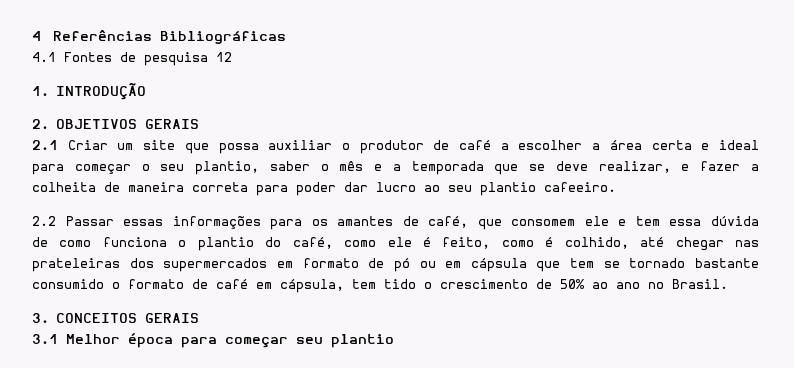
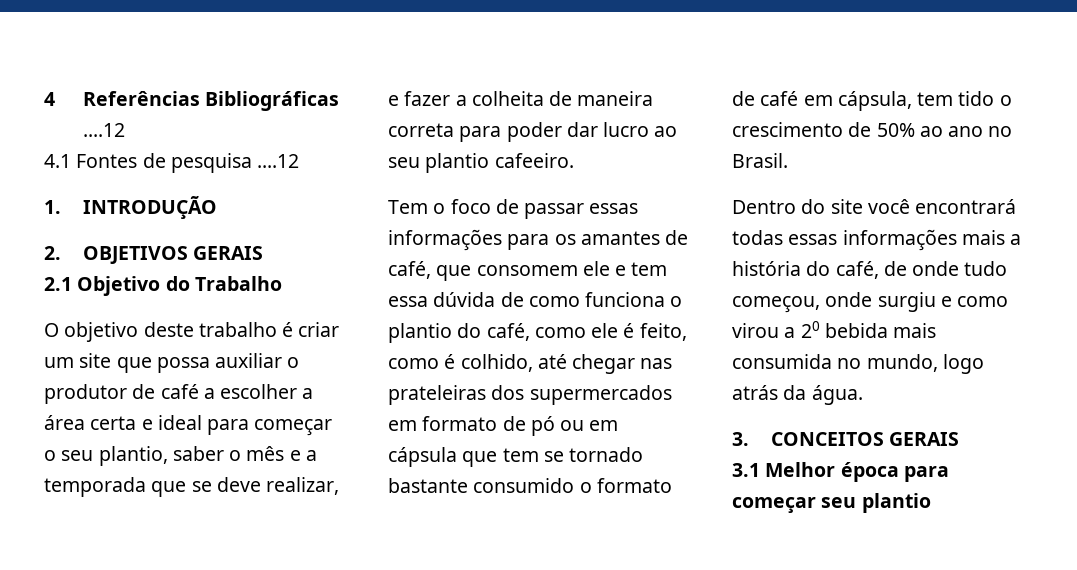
(287, 37) none -> [82,123,125,137] ....12
[216,52,232,62] 12 -> [257,154,300,168] ....12
[67,140,108,150] Criar -> [77,276,282,296] [44,322,340,342] Objetivo do Trabalho // O objetivo deste trabalho é criar
[32,216,114,226] 2.2 Passar -> [388,199,585,219] Tem o foco de passar
(728, 284) none -> [732,199,1017,214] [732,229,1022,251] [732,261,1008,279] [732,292,1009,313] [732,321,937,338] [732,354,984,374] [732,385,863,405] // Dentro do site você encontrará todas essas informações mais a história do café, de onde tudo começou, onde surgiu e como virou a 20 bebida mais consumida no mundo, logo atrás da água.

